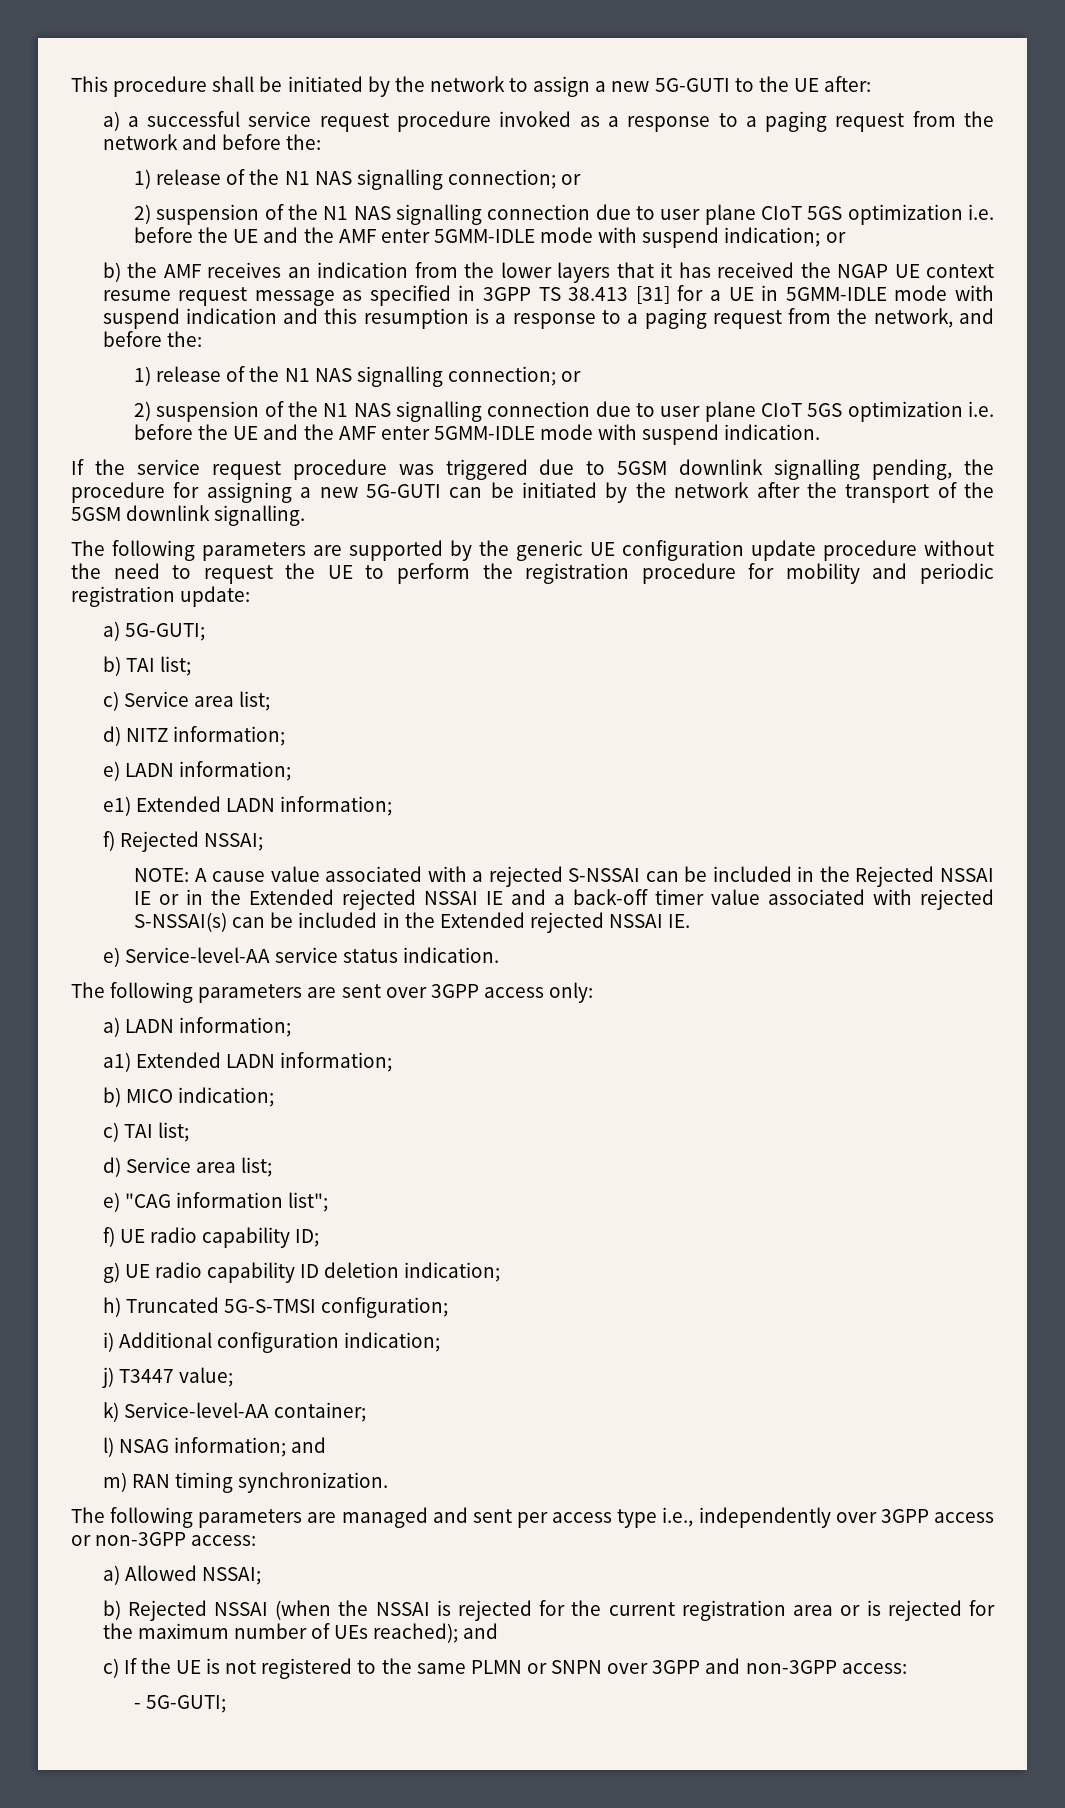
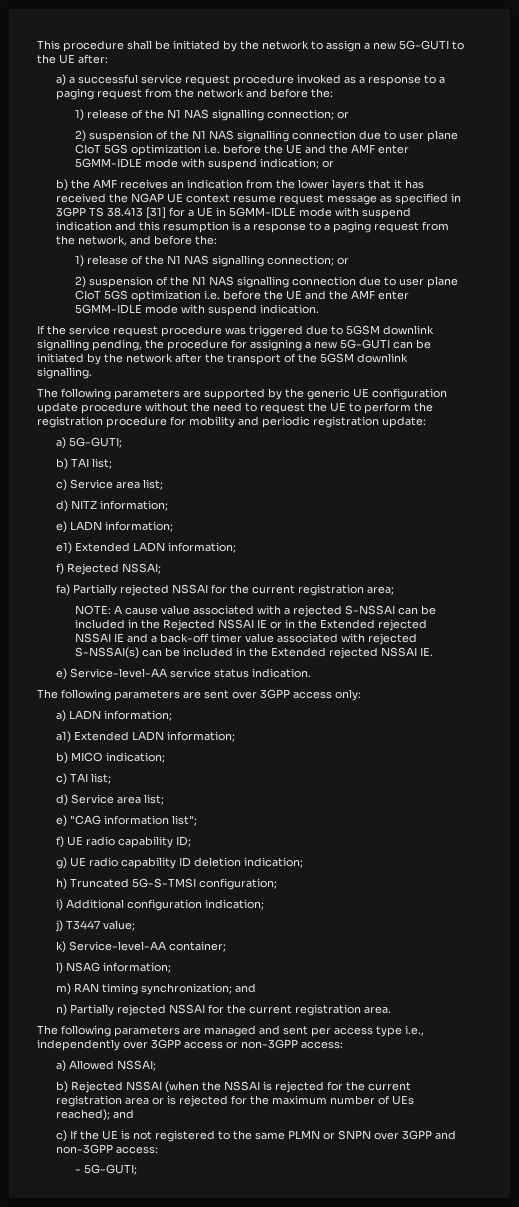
(263, 842) none -> [56,584,395,596] // fa) Partially rejected NSSAI for the current registration area;
[290,1437,326,1453] and -> (172, 967) none
[237,1472,388,1493] synchronization. -> [141,983,257,995] [56,1004,392,1016] synchronization; and // n) Partially rejected NSSAI for the current registration area.

